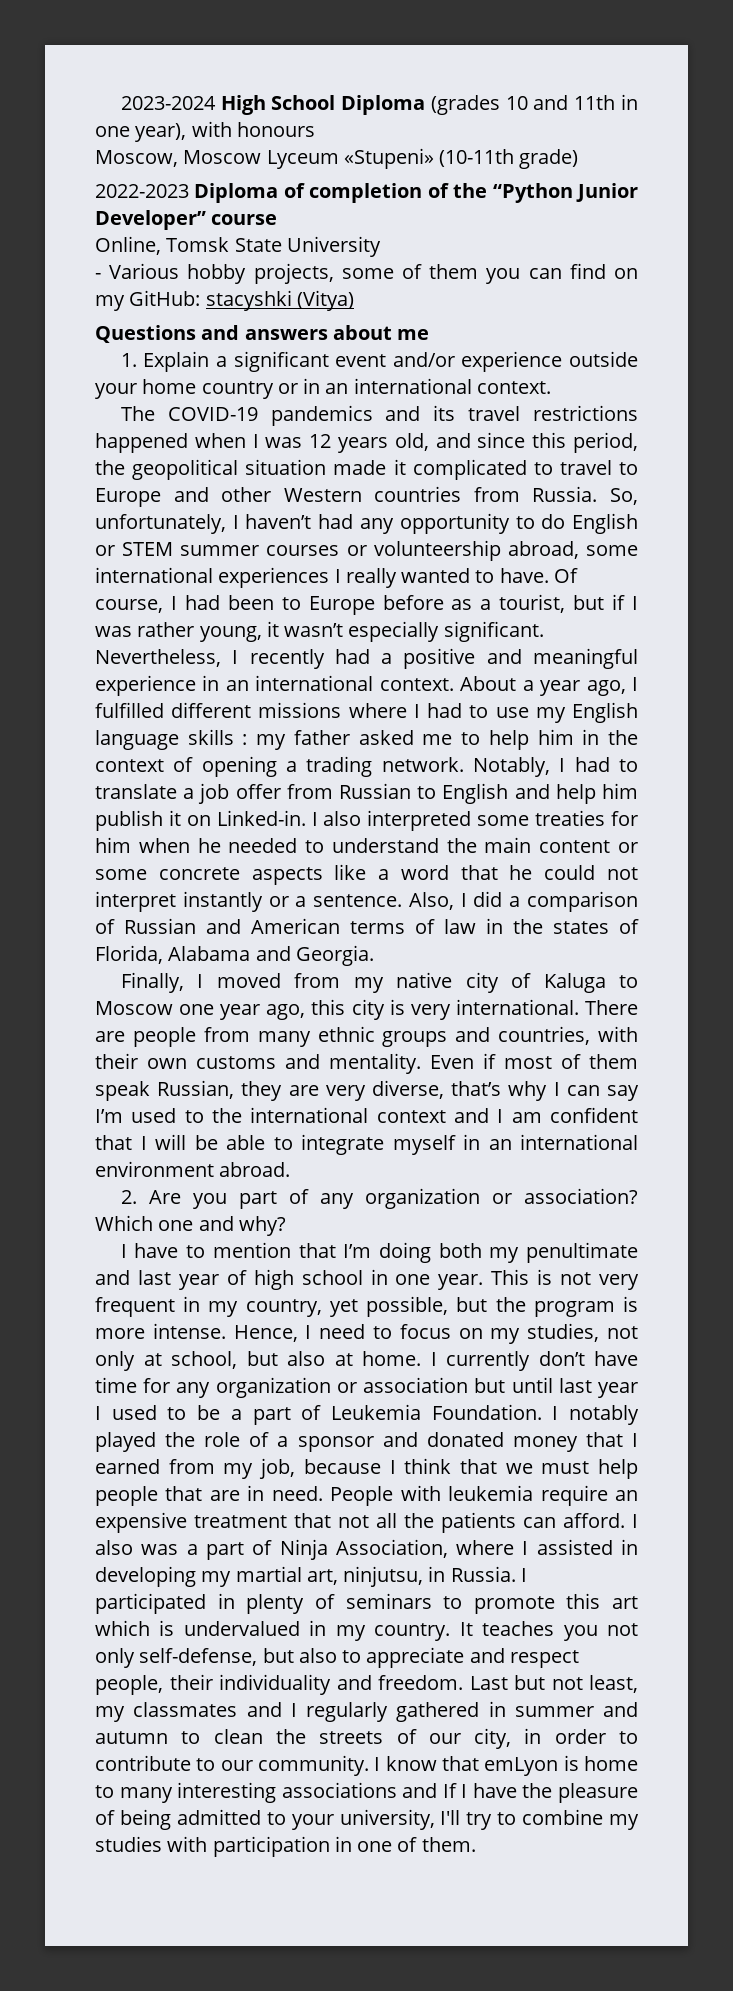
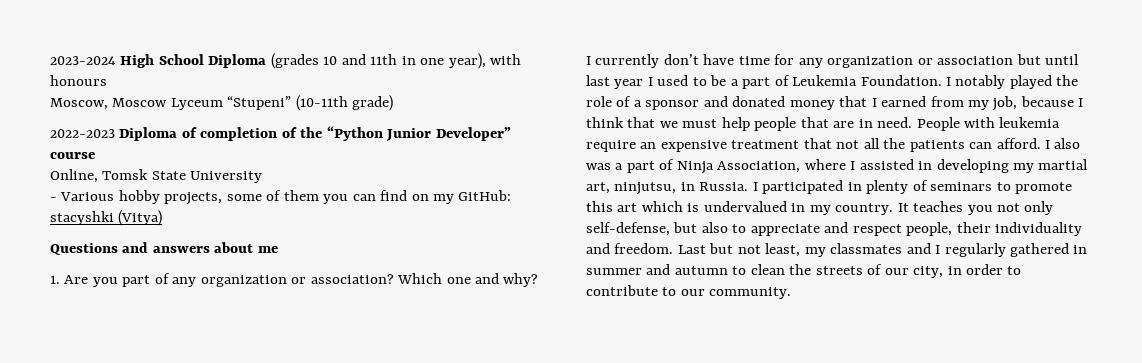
[343,148,434,169] «Stupeni» -> [227,96,292,110] “Stupeni”
[143,351,638,372] [95,378,551,399] [120,405,638,426] [95,432,639,453] [95,459,638,480] [95,486,638,507] [95,513,638,534] [95,540,638,561] [95,567,578,588] [95,594,638,615] [95,621,544,642] [95,648,638,669] [95,675,639,696] [95,702,638,723] [95,729,639,750] [95,756,639,777] [95,783,638,804] [95,810,639,831] [95,837,638,853] [95,864,638,885] [95,891,638,912] [95,918,639,934] [95,945,374,966] [120,972,639,993] [95,999,638,1020] [95,1026,638,1047] [95,1053,638,1074] [95,1080,639,1101] [95,1107,638,1123] [95,1134,638,1155] [95,1161,291,1177] [120,1190,137,1204] Explain a significant event and/or experience outside your home country or in an international context. // The COVID-19 pandemics and its travel restrictions happened when I was 12 years old, and since this period, the geopolitical situation made it complicated to travel to Europe and other Western countries from Russia. So, unfortunately, I haven’t had any opportunity to do English or STEM summer courses or volunteership abroad, some international experiences I really wanted to have. Of course, I had been to Europe before as a tourist, but if I was rather young, it wasn’t especially significant. Nevertheless, I recently had a positive and meaningful experience in an international context. About a year ago, I fulfilled different missions where I had to use my English language skills : my father asked me to help him in the context of opening a trading network. Notably, I had to translate a job offer from Russian to English and help him publish it on Linked-in. I also interpreted some treaties for him when he needed to understand the main content or some concrete aspects like a word that he could not interpret instantly or a sentence. Also, I did a comparison of Russian and American terms of law in the states of Florida, Alabama and Georgia. // Finally, I moved from my native city of Kaluga to Moscow one year ago, this city is very international. There are people from many ethnic groups and countries, with their own customs and mentality. Even if most of them speak Russian, they are very diverse, that’s why I can say I’m used to the international context and I am confident that I will be able to integrate myself in an international environment abroad. // 2. -> (60, 279) none
[134,1242,638,1263] [95,1269,640,1290] [95,1296,638,1317] [95,1323,639,1344] [95,1351,437,1371] have to mention that I’m doing both my penultimate and last year of high school in one year. This is not very frequent in my country, yet possible, but the program is more intense. Hence, I need to focus on my studies, not only at school, but also at home. I -> (591, 60) none
[374,1755,639,1776] [95,1782,638,1803] [95,1809,640,1830] [95,1836,476,1857] I know that emLyon is home to many interesting associations and If I have the pleasure of being admitted to your university, I'll try to combine my studies with participation in one of them. -> (792, 293) none

